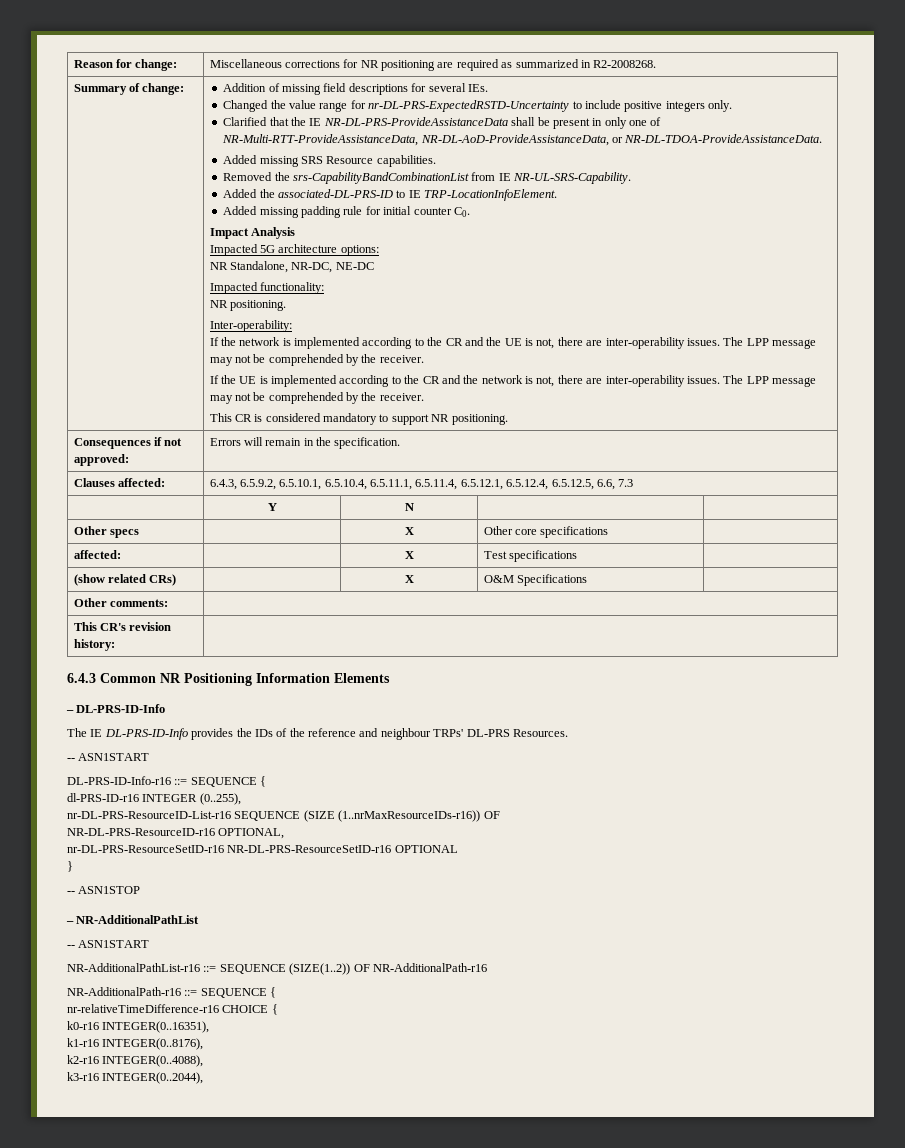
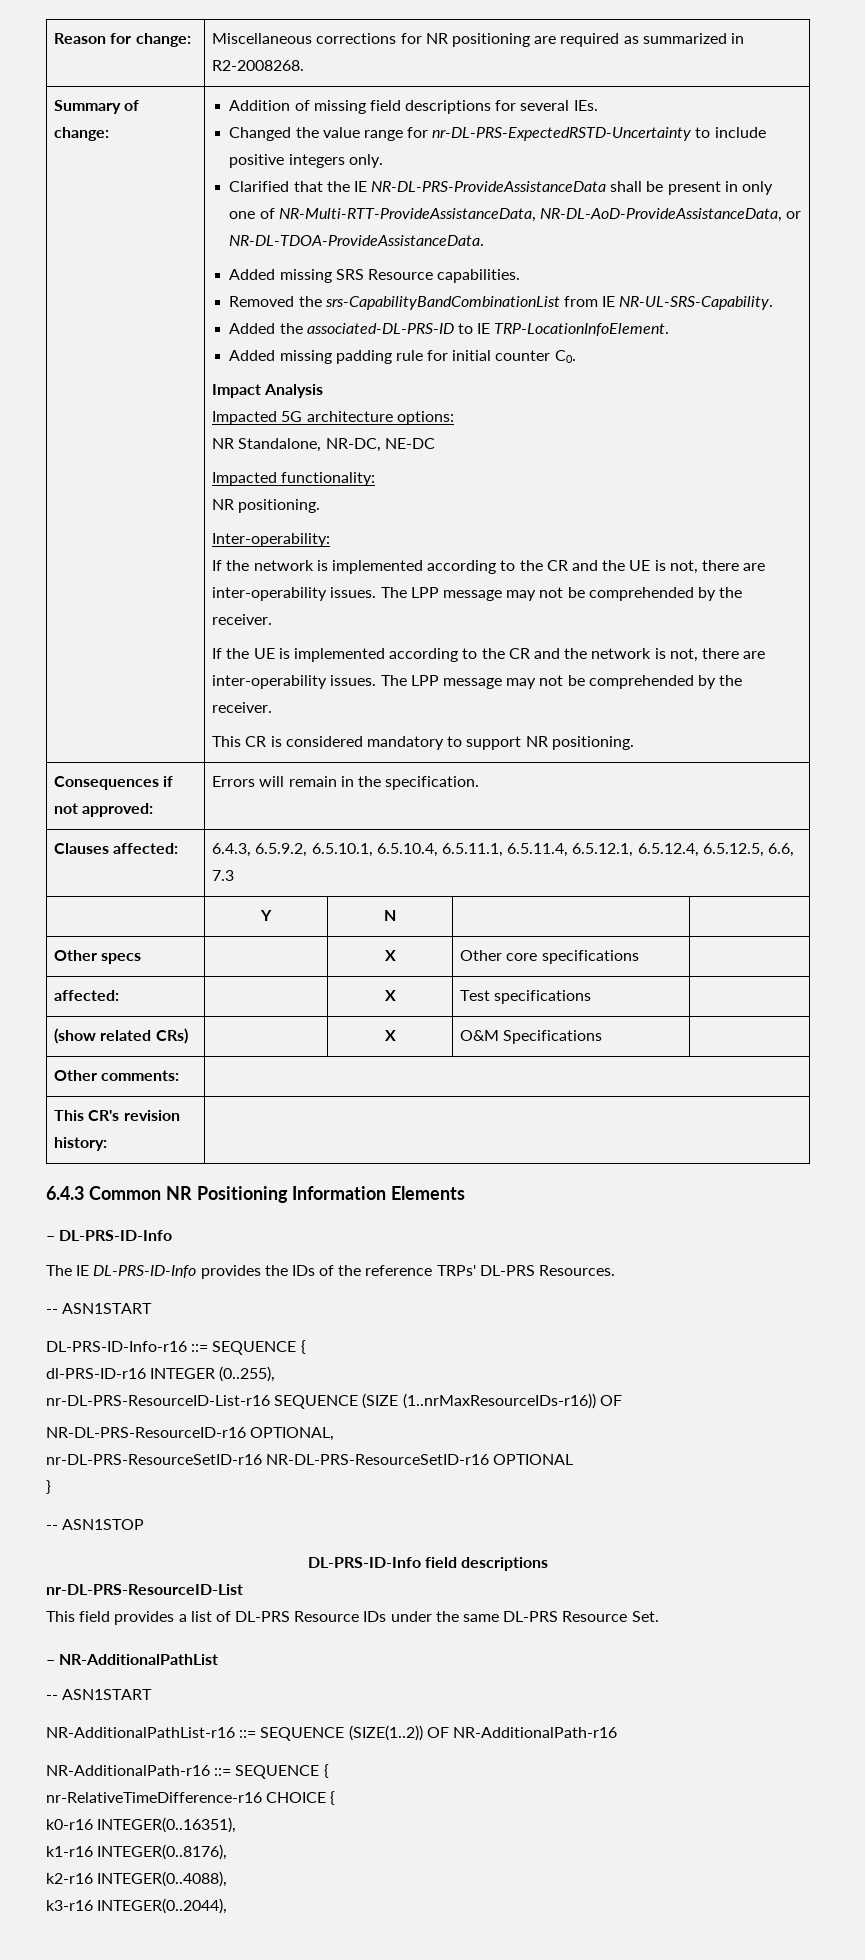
[359,728,431,740] and neighbour -> (433, 1270) none
(141, 890) none -> [307,1557,549,1571] [46,1584,243,1595] [46,1611,659,1625] // DL-PRS-ID-Info field descriptions // nr-DL-PRS-ResourceID-List // This field provides a list of DL-PRS Resource IDs under the same DL-PRS Resource Set.
[67,1004,219,1013] nr-relativeTimeDifference-r16 -> [46,1792,262,1803] nr-RelativeTimeDifference-r16

